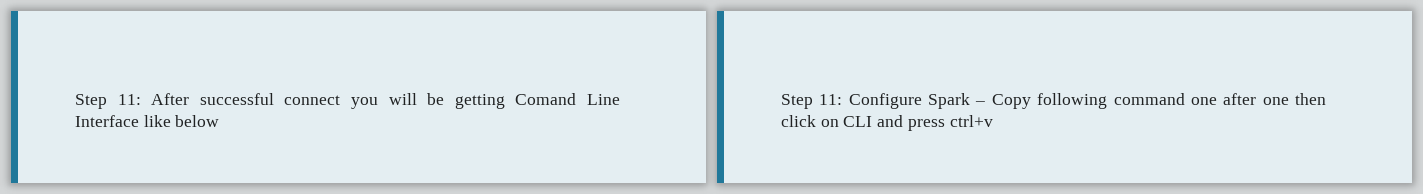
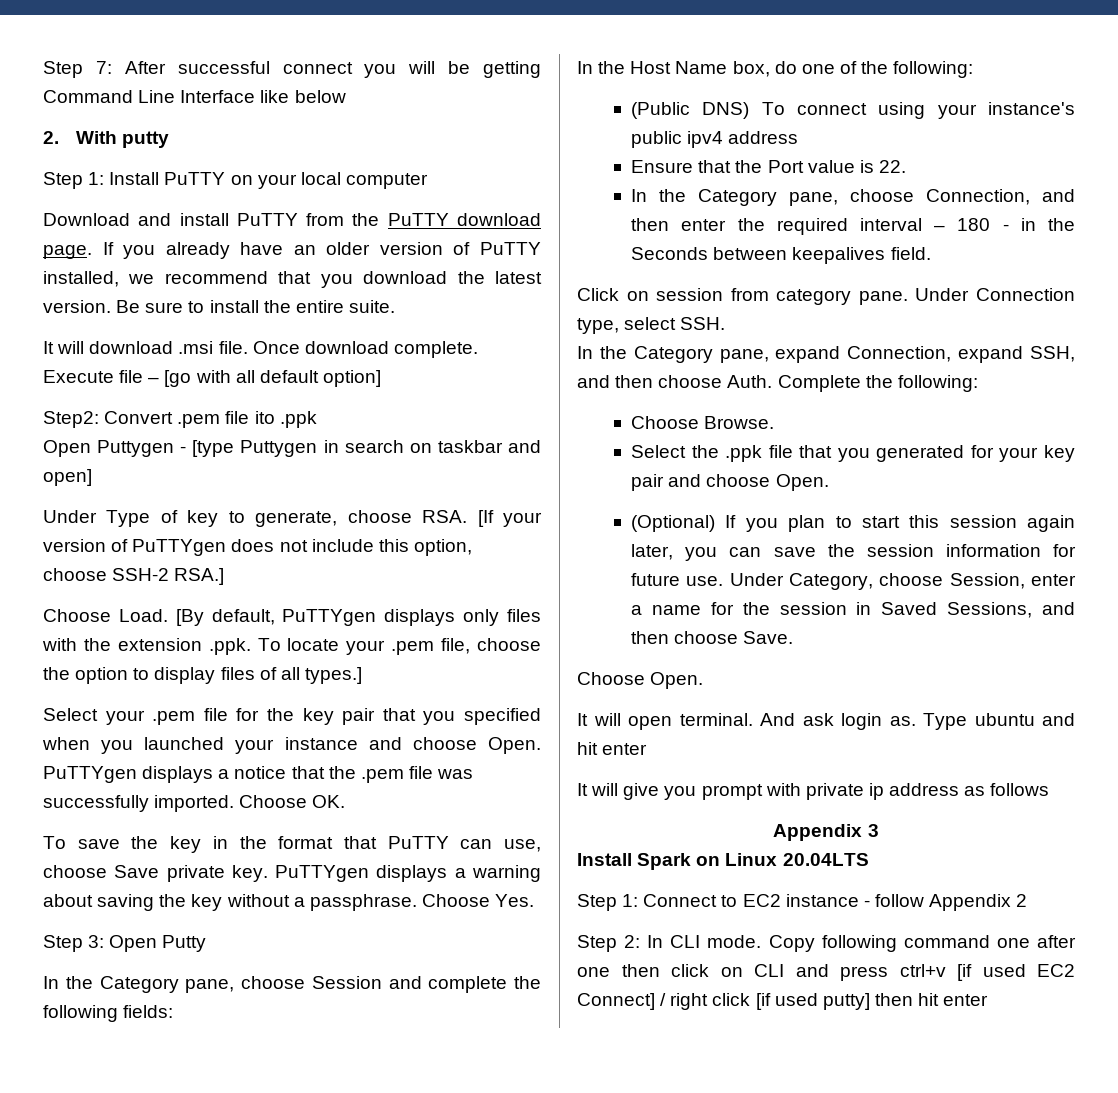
[75,94,141,109] Step 11: -> [43,61,112,78] Step 7:
[515,93,577,105] Comand -> [43,90,133,103] Command
[781,93,986,109] Step 11: Configure Spark – -> [43,131,170,148] [43,172,428,189] [43,213,541,226] [43,242,541,259] [43,271,542,288] [43,300,395,313] [43,341,478,358] [43,370,381,387] [43,411,317,428] [43,440,541,457] [43,469,92,486] [43,510,542,527] [43,539,472,556] [43,568,225,585] [43,609,542,626] [42,638,542,655] [43,667,362,684] [43,708,541,725] [42,737,541,754] [43,766,474,783] [43,795,346,812] [43,836,541,853] [43,865,541,882] [43,894,535,911] [43,935,207,952] [43,976,541,993] [43,1005,174,1022] [577,61,974,78] [631,102,1075,119] [631,131,799,148] [631,160,906,173] [631,189,1075,206] [631,218,1075,235] [631,247,931,264] [577,288,1075,305] [577,317,726,334] [577,346,1075,363] [577,375,978,392] [631,416,775,429] [631,445,1075,462] [631,474,829,491] [631,515,1075,532] [631,544,1076,561] [631,573,1076,590] [631,602,1075,618] [631,631,794,644] [577,672,704,689] [577,713,1075,730] [577,742,648,755] [577,783,1050,800] [773,824,879,841] [577,853,869,870] [577,894,1028,911] [577,935,762,952] 2. With putty // Step 1: Install PuTTY on your local computer // Download and install PuTTY from the PuTTY download page. If you already have an older version of PuTTY installed, we recommend that you download the latest version. Be sure to install the entire suite. // It will download .msi file. Once download complete. Execute file – [go with all default option] // Step2: Convert .pem file ito .ppk // Open Puttygen - [type Puttygen in search on taskbar and open] // Under Type of key to generate, choose RSA. [If your version of PuTTYgen does not include this option, choose SSH-2 RSA.] // Choose Load. [By default, PuTTYgen displays only files with the extension .ppk. To locate your .pem file, choose the option to display files of all types.] // Select your .pem file for the key pair that you specified when you launched your instance and choose Open. PuTTYgen displays a notice that the .pem file was successfully imported. Choose OK. // To save the key in the format that PuTTY can use, choose Save private key. PuTTYgen displays a warning about saving the key without a passphrase. Choose Yes. // Step 3: Open Putty // In the Category pane, choose Session and complete the following fields: // In the Host Name box, do one of the following: // (Public DNS) To connect using your instance's public ipv4 address // Ensure that the Port value is 22. // In the Category pane, choose Connection, and then enter the required interval – 180 - in the Seconds between keepalives field. // Click on session from category pane. Under Connection type, select SSH. // In the Category pane, expand Connection, expand SSH, and then choose Auth. Complete the following: // Choose Browse. // Select the .ppk file that you generated for your key pair and choose Open. // (Optional) If you plan to start this session again later, you can save the session information for future use. Under Category, choose Session, enter a name for the session in Saved Sessions, and then choose Save. // Choose Open. // It will open terminal. And ask login as. Type ubuntu and hit enter // It will give you prompt with private ip address as follows // Appendix 3 // Install Spark on Linux 20.04LTS // Step 1: Connect to EC2 instance - follow Appendix 2 // Step 2: In CLI mode.
(993, 121) none -> [957,964,1075,981] [577,993,989,1010] [if used EC2 Connect] / right click [if used putty] then hit enter

